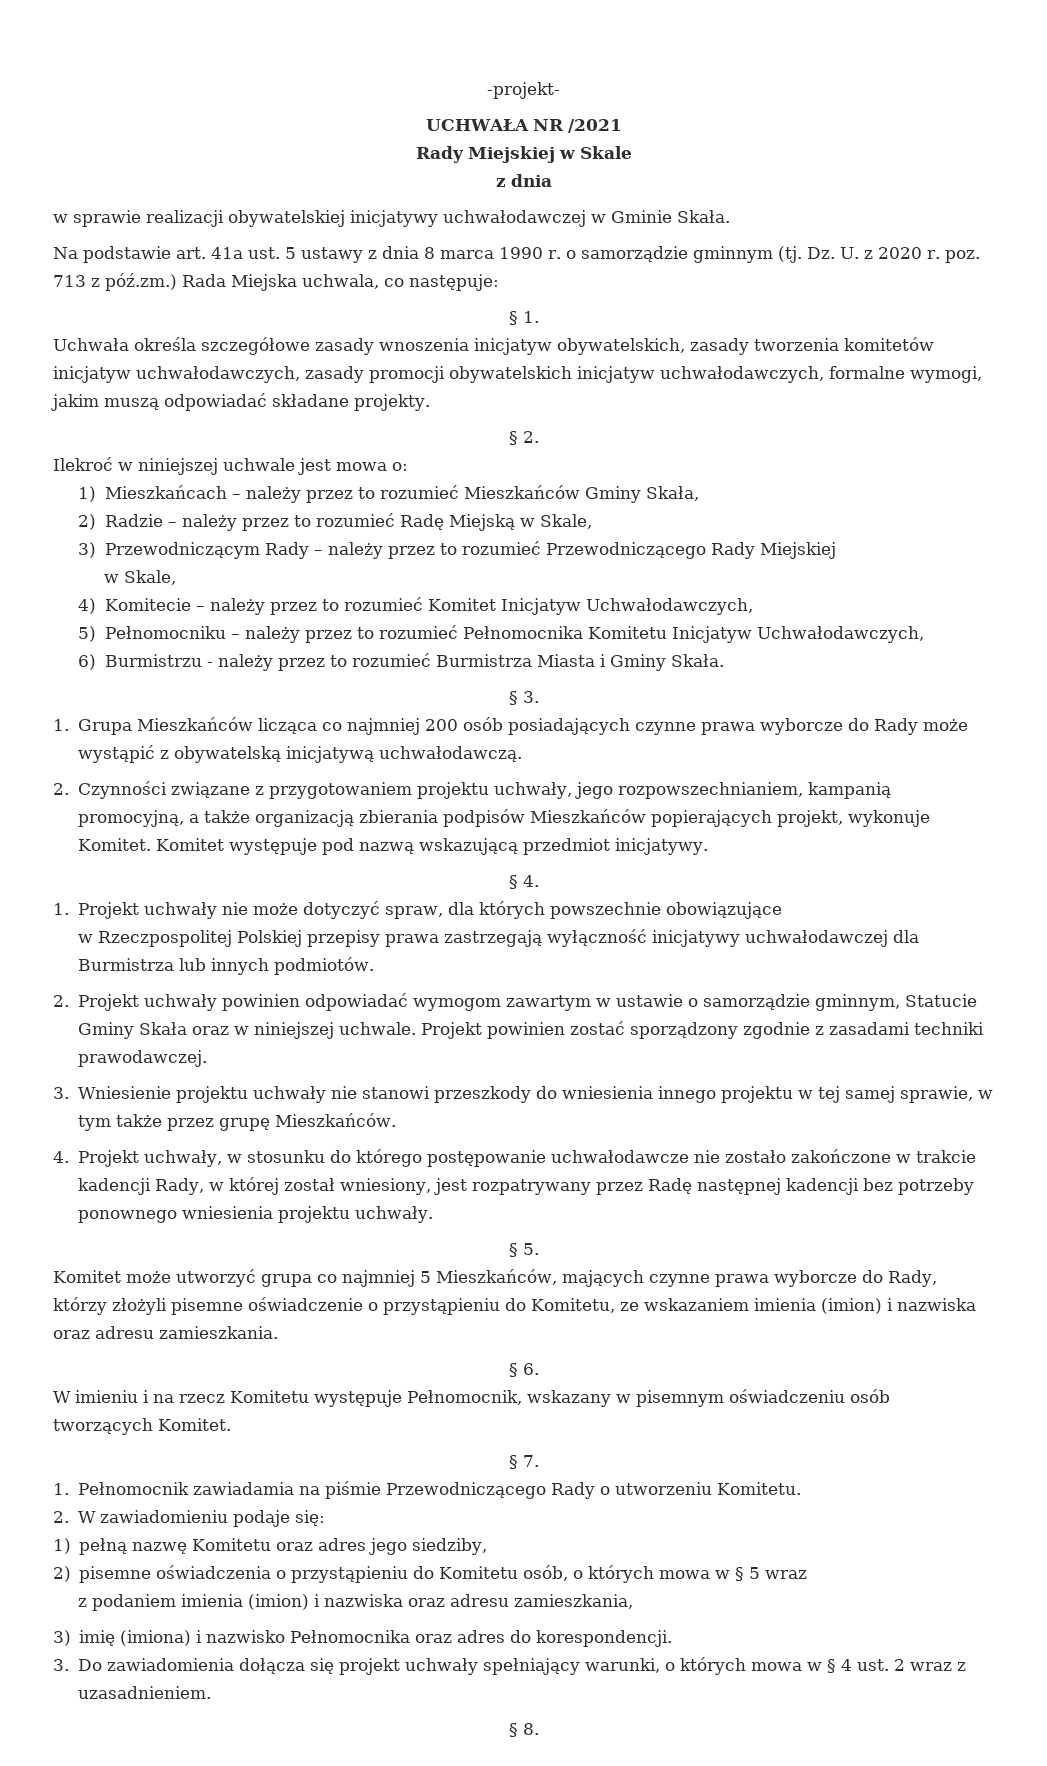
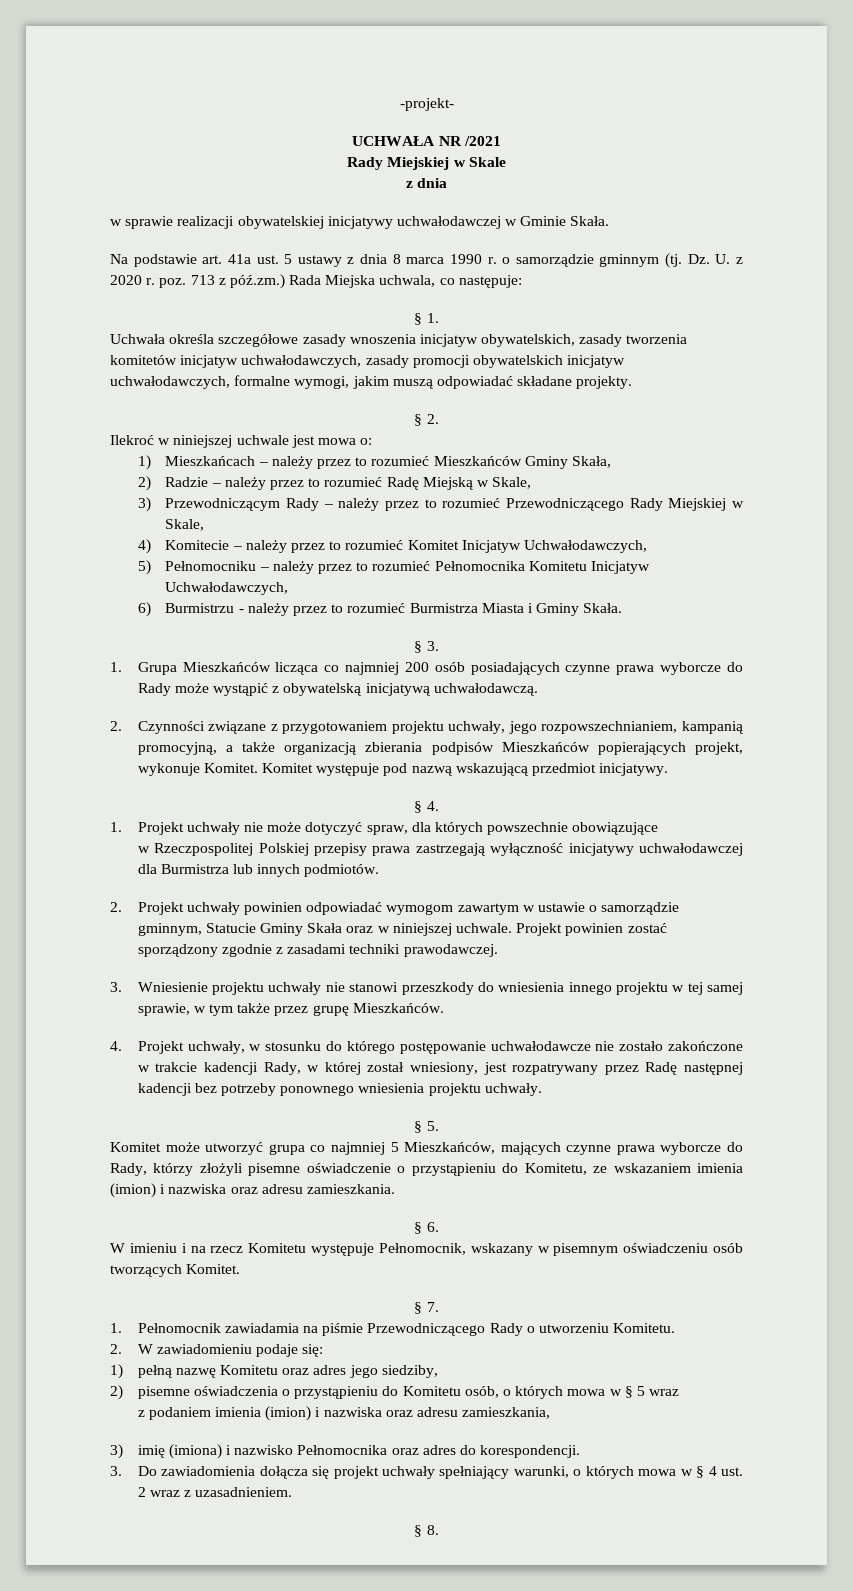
(836, 550) // -> (727, 504) none

